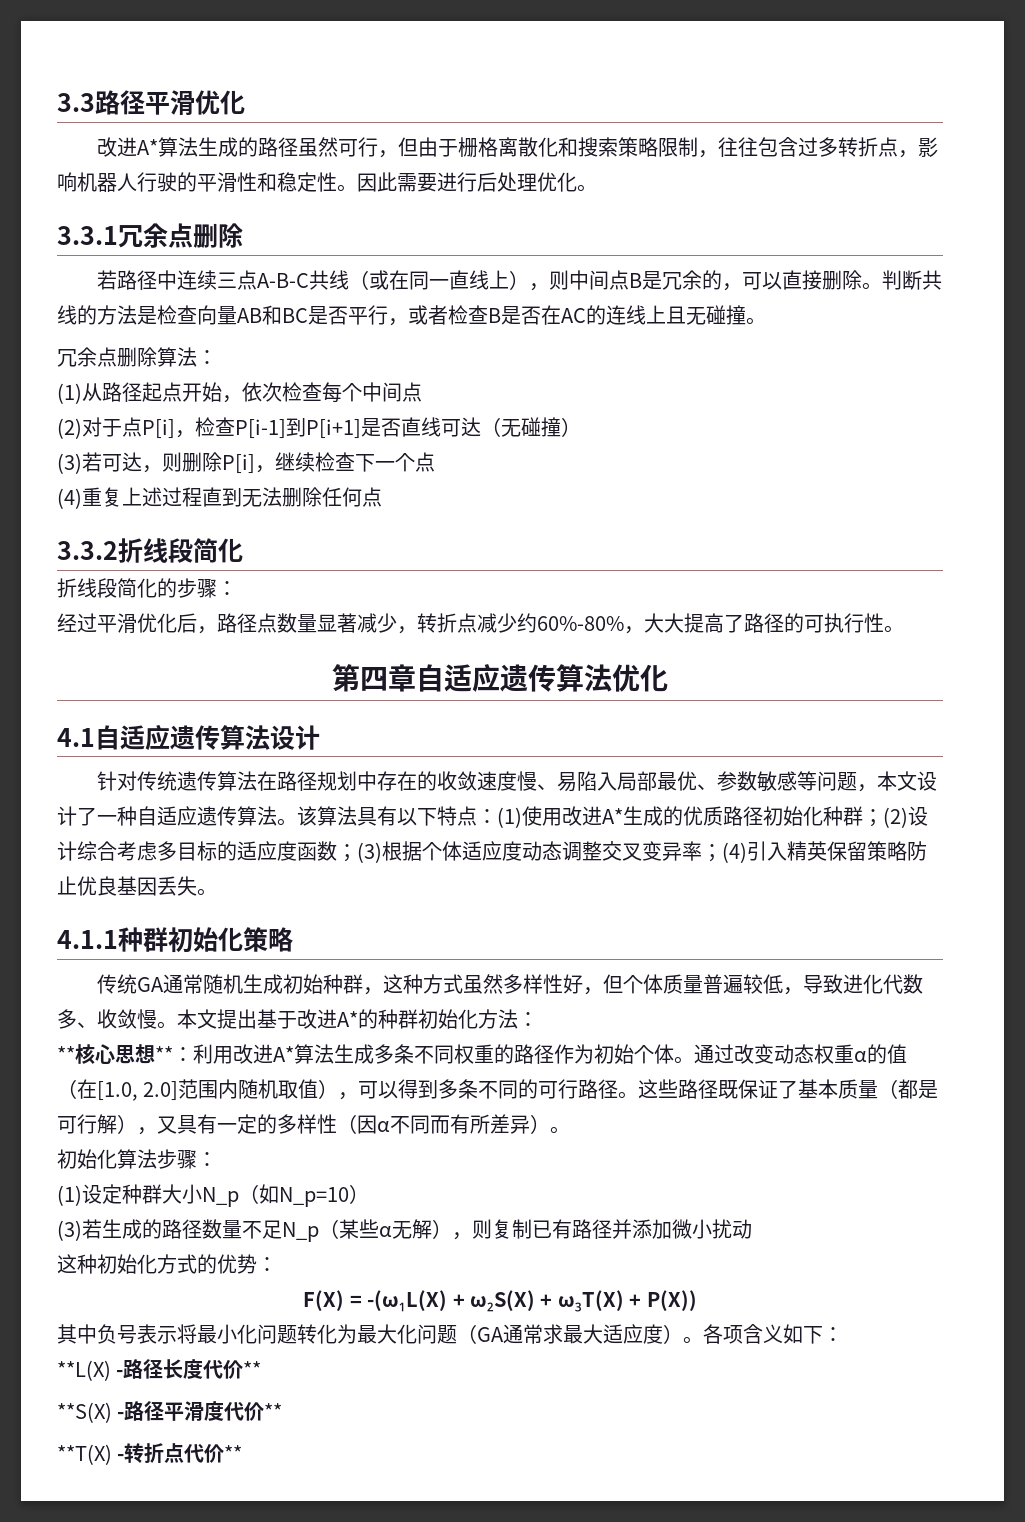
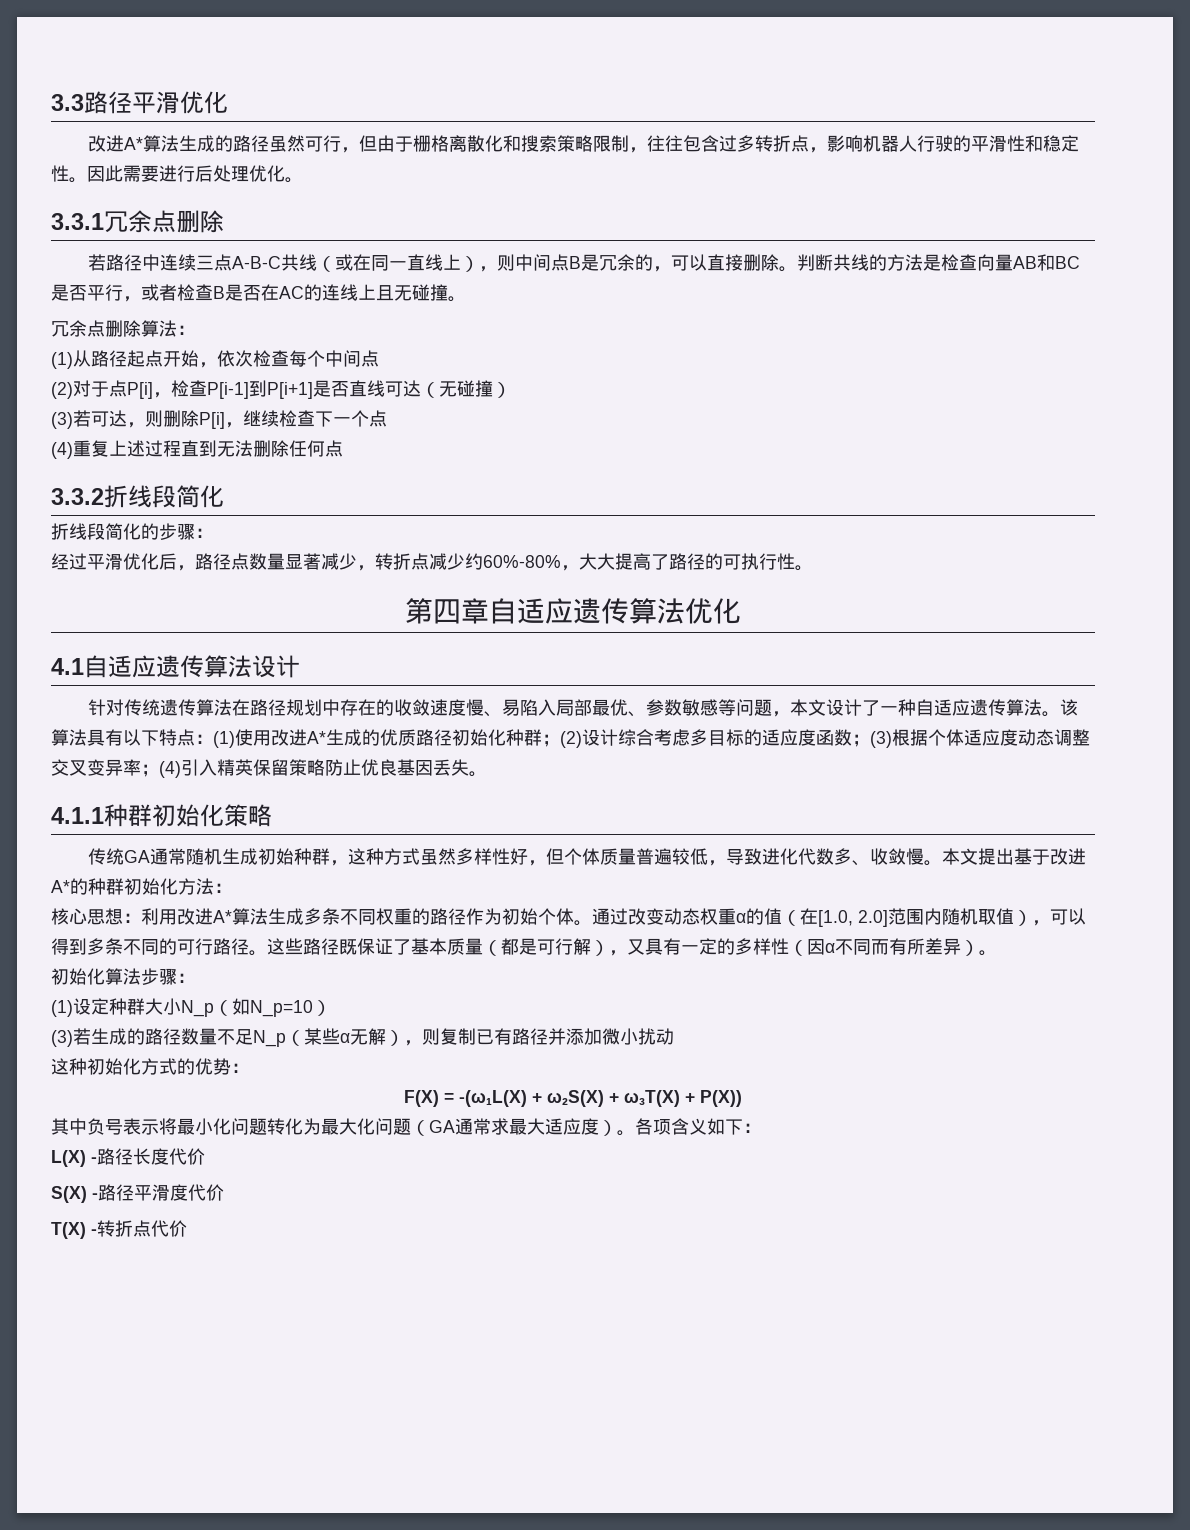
[57,1046,75,1062] ** -> (232, 888) none
[155,1046,173,1062] ** -> (123, 916) none
[57,1360,111,1381] **L(X) -> [51,1150,86,1167] L(X)
[243,1361,262,1377] [57,1402,112,1423] ** // **S(X) -> [51,1186,87,1203] // S(X)
[264,1403,283,1419] [57,1444,112,1465] ** // **T(X) -> [51,1222,86,1239] // T(X)
[224,1445,243,1461] ** -> (187, 1228) none

